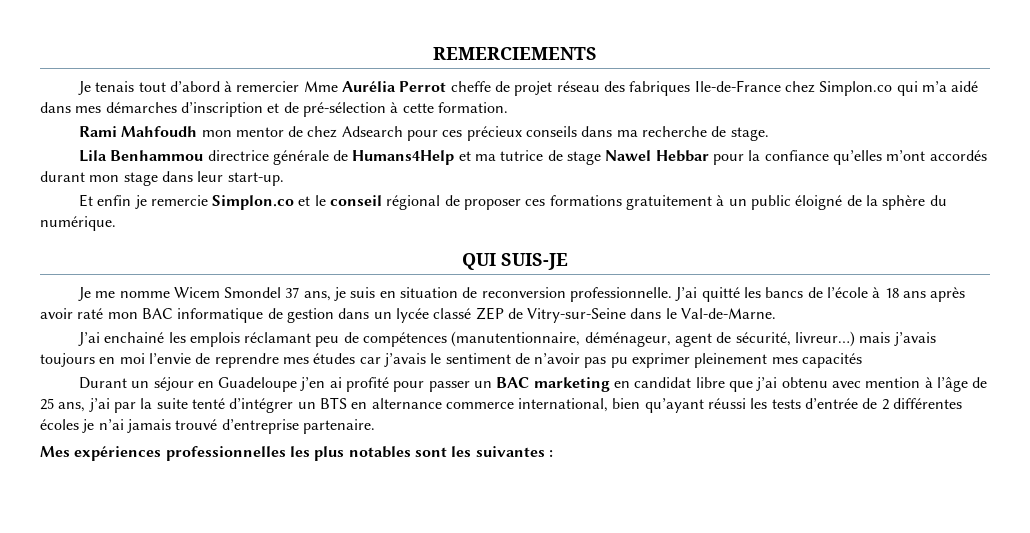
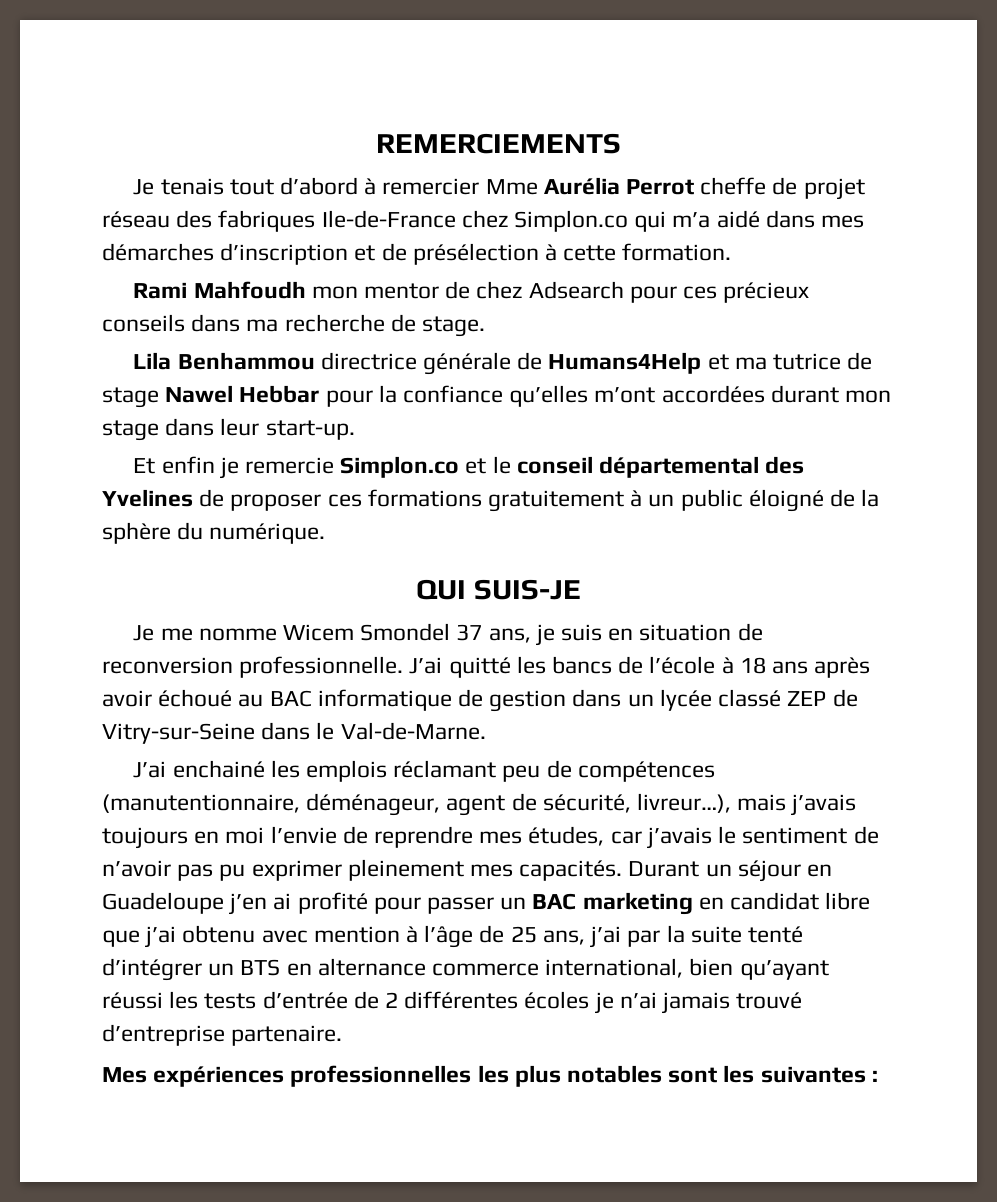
[302,102,386,117] pré-sélection -> [412,243,539,265] présélection
[929,150,987,161] accordés -> [661,385,765,403] accordées
[386,195,441,210] régional -> [599,456,805,478] [102,489,193,507] départemental des Yvelines
[77,308,138,319] raté mon -> [158,689,264,707] échoué au
[795,331,856,347] livreur…) -> [637,793,732,813] livreur…),
[313,353,356,364] études -> [528,826,605,846] études,
[802,353,863,368] capacités // -> [519,860,623,881] capacités.

